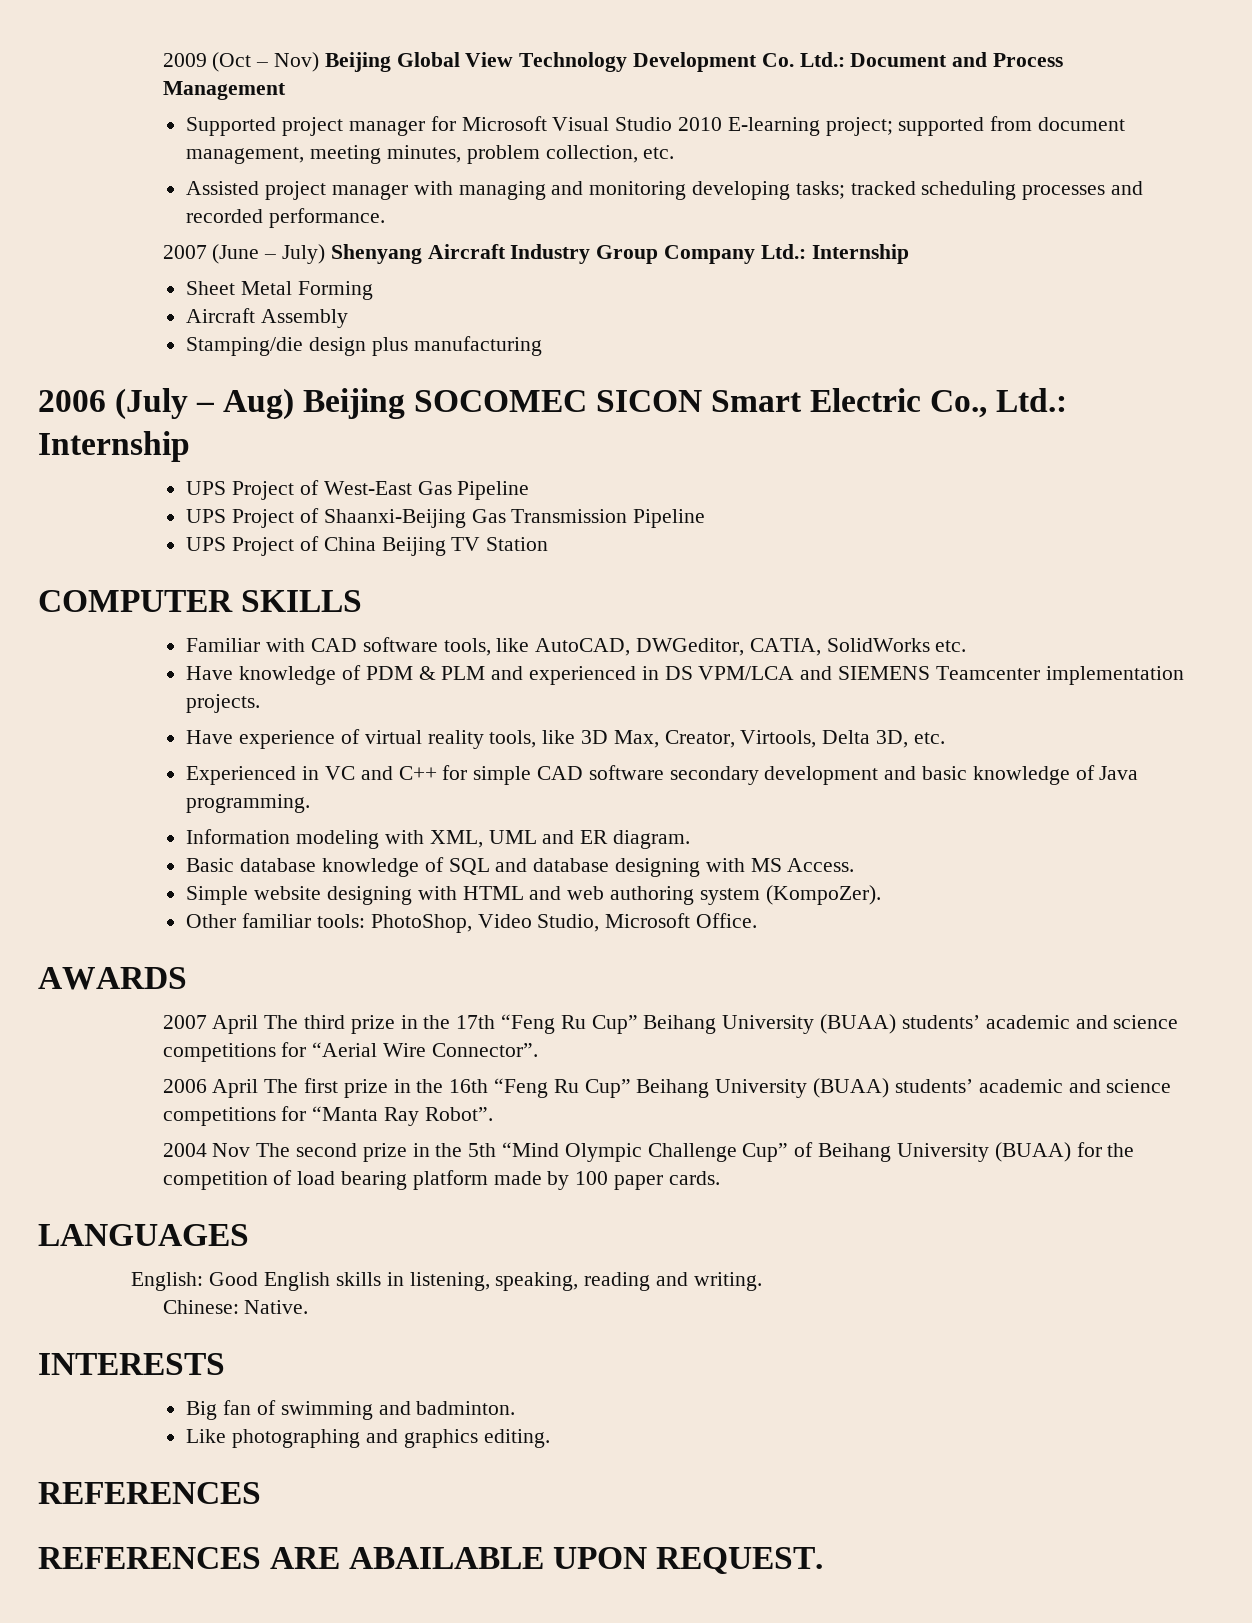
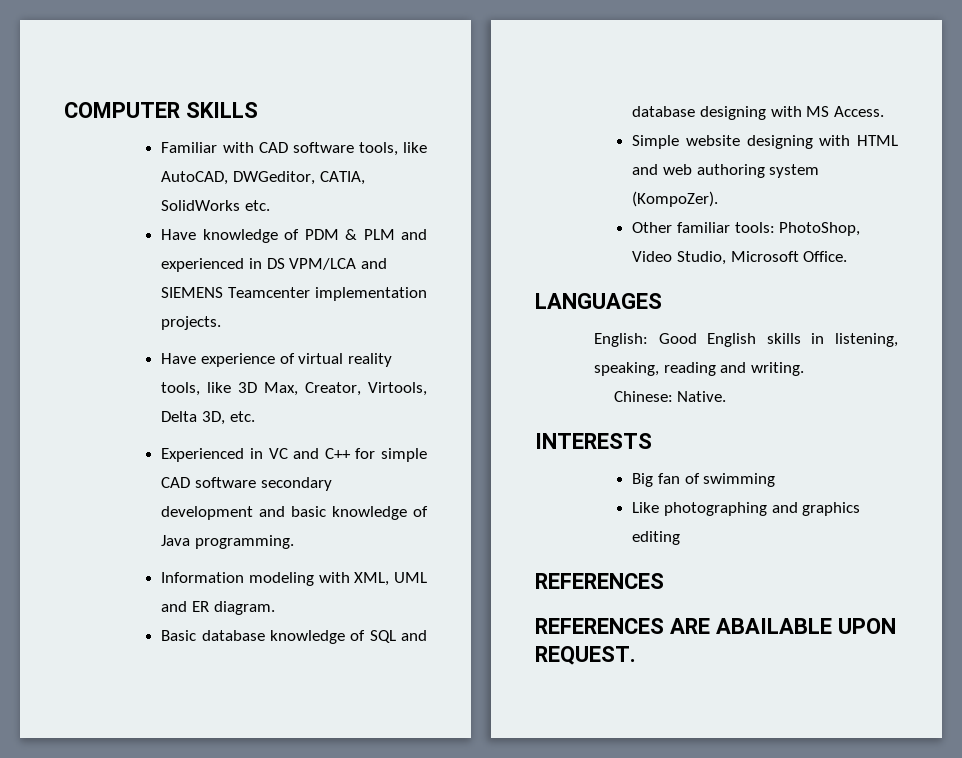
[162,52,1064,72] [162,81,286,100] [186,116,1125,136] [186,145,675,164] [186,181,1143,200] [186,208,386,228] [162,244,909,264] [186,281,373,300] [186,308,349,328] [186,336,542,356] [38,388,1068,420] [38,431,190,462] [186,480,530,500] [186,508,706,528] [186,536,549,556] 2009 (Oct – Nov) Beijing Global View Technology Development Co. Ltd.: Document and Process Management // Supported project manager for Microsoft Visual Studio 2010 E-learning project; supported from document management, meeting minutes, problem collection, etc. // Assisted project manager with managing and monitoring developing tasks; tracked scheduling processes and recorded performance. // 2007 (June – July) Shenyang Aircraft Industry Group Company Ltd.: Internship // Sheet Metal Forming // Aircraft Assembly // Stamping/die design plus manufacturing // 2006 (July – Aug) Beijing SOCOMEC SICON Smart Electric Co., Ltd.: Internship // UPS Project of West-East Gas Pipeline // UPS Project of Shaanxi-Beijing Gas Transmission Pipeline // UPS Project of China Beijing TV Station // -> (64, 110) none
[38,967,187,990] [162,1014,1179,1034] [162,1042,538,1062] [162,1078,1172,1098] [162,1106,493,1126] [162,1142,1135,1162] [162,1170,720,1190] // AWARDS // 2007 April The third prize in the 17th “Feng Ru Cup” Beihang University (BUAA) students’ academic and science competitions for “Aerial Wire Connector”. // 2006 April The first prize in the 16th “Feng Ru Cup” Beihang University (BUAA) students’ academic and science competitions for “Manta Ray Robot”. // 2004 Nov The second prize in the 5th “Mind Olympic Challenge Cup” of Beihang University (BUAA) for the competition of load bearing platform made by 100 paper cards. -> (848, 256) none
[378,1401,516,1415] and badminton. -> (776, 480) none
[483,1429,550,1448] editing. -> [632,531,681,545] editing

